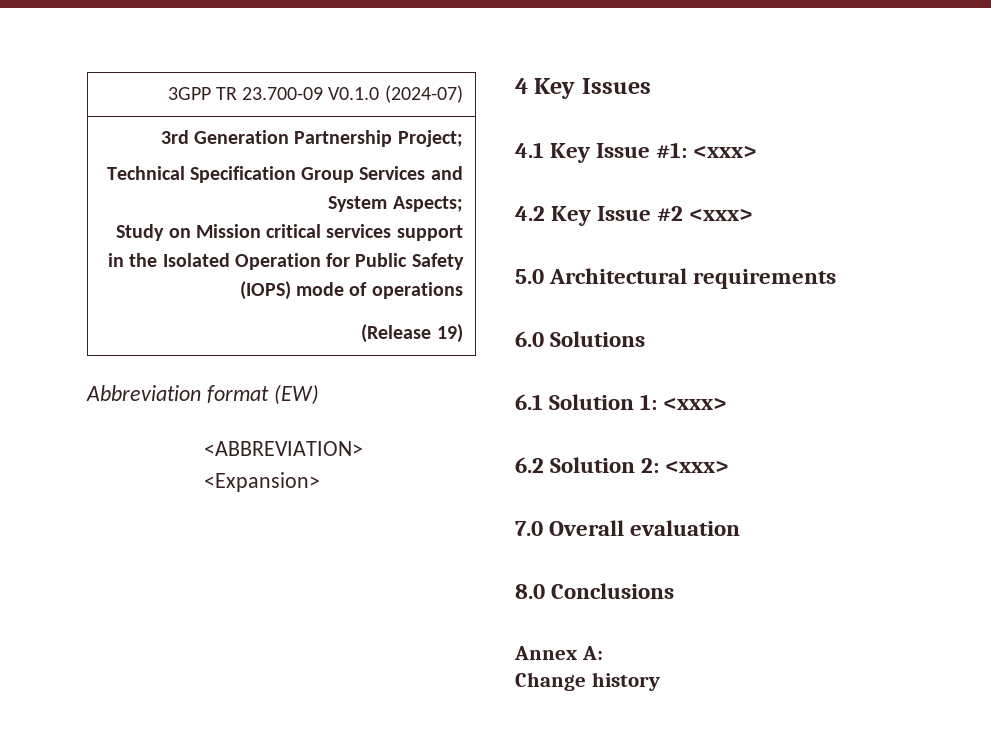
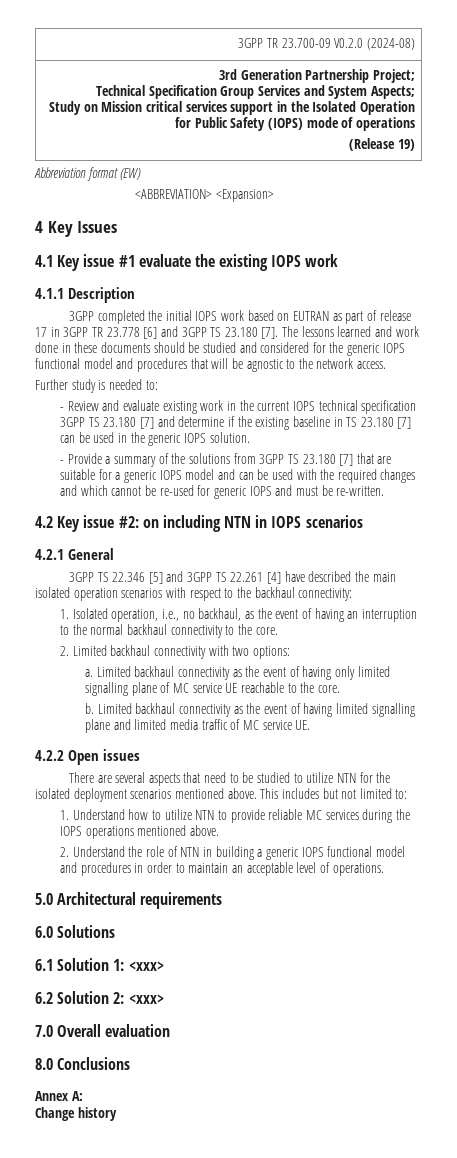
[328,85,463,103] V0.1.0 (2024-07) -> [334,38,415,50] V0.2.0 (2024-08)
[596,142,758,159] [515,206,754,226] Issue #1: <xxx> // 4.2 Key Issue #2 <xxx> -> [83,254,339,271] [35,287,135,303] [68,310,411,324] [35,326,419,339] [35,342,405,356] [35,358,387,372] [35,379,158,393] [60,400,417,414] [60,416,412,430] [60,432,250,446] [60,453,392,467] [60,469,416,483] [60,485,385,499] [35,515,363,532] [35,548,114,560] [68,571,396,584] [35,587,353,601] [60,608,417,622] [60,624,278,638] [60,645,290,659] [85,666,390,680] [85,682,340,696] [85,703,415,717] [85,719,311,733] [35,749,140,765] [68,772,391,786] [35,788,408,802] [60,809,410,823] [60,825,220,839] [60,846,405,860] [60,862,384,876] issue #1 evaluate the existing IOPS work // 4.1.1 Description // 3GPP completed the initial IOPS work based on EUTRAN as part of release 17 in 3GPP TR 23.778 [6] and 3GPP TS 23.180 [7]. The lessons learned and work done in these documents should be studied and considered for the generic IOPS functional model and procedures that will be agnostic to the network access. // Further study is needed to: // - Review and evaluate existing work in the current IOPS technical specification 3GPP TS 23.180 [7] and determine if the existing baseline in TS 23.180 [7] can be used in the generic IOPS solution. // - Provide a summary of the solutions from 3GPP TS 23.180 [7] that are suitable for a generic IOPS model and can be used with the required changes and which cannot be re-used for generic IOPS and must be re-written. // 4.2 Key issue #2: on including NTN in IOPS scenarios // 4.2.1 General // 3GPP TS 22.346 [5] and 3GPP TS 22.261 [4] have described the main isolated operation scenarios with respect to the backhaul connectivity: // 1. Isolated operation, i.e., no backhaul, as the event of having an interruption to the normal backhaul connectivity to the core. // 2. Limited backhaul connectivity with two options: // a. Limited backhaul connectivity as the event of having only limited signalling plane of MC service UE reachable to the core. // b. Limited backhaul connectivity as the event of having limited signalling plane and limited media traffic of MC service UE. // 4.2.2 Open issues // There are several aspects that need to be studied to utilize NTN for the isolated deployment scenarios mentioned above. This includes but not limited to: // 1. Understand how to utilize NTN to provide reliable MC services during the IOPS operations mentioned above. // 2. Understand the role of NTN in building a generic IOPS functional model and procedures in order to maintain an acceptable level of operations.

